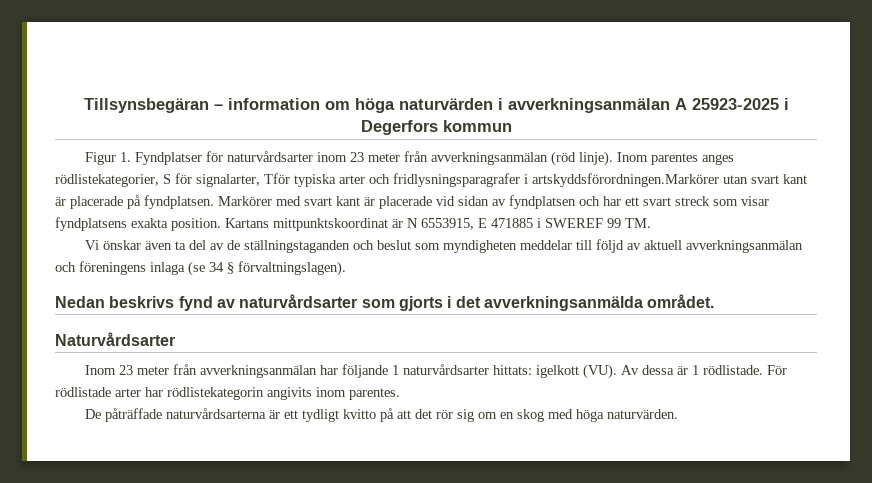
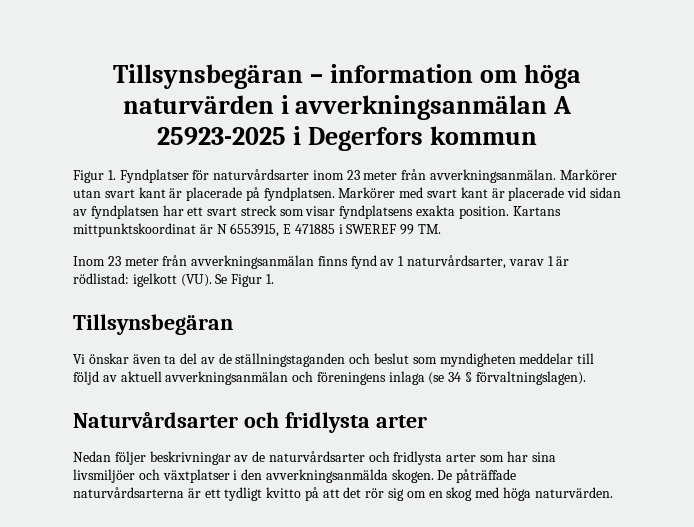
[430,151,734,166] [55,173,719,187] avverkningsanmälan (röd linje). Inom parentes anges rödlistekategorier, S för signalarter, Tför typiska arter och fridlysningsparagrafer i artskyddsförordningen.Markörer -> [430,169,617,183] avverkningsanmälan. Markörer
[579,196,600,206] och -> (159, 212) none
(651, 223) none -> [73,255,570,269] [73,273,274,287] [73,314,233,335] // Inom 23 meter från avverkningsanmälan finns fynd av 1 naturvårdsarter, varav 1 är rödlistad: igelkott (VU). Se Figur 1. // Tillsynsbegäran
[55,294,715,311] [55,332,175,346] [84,364,787,379] [55,387,400,400] Nedan beskrivs fynd av naturvårdsarter som gjorts i det avverkningsanmälda området. // Naturvårdsarter // Inom 23 meter från avverkningsanmälan har följande 1 naturvårdsarter hittats: igelkott (VU). Av dessa är 1 rödlistade. För rödlistade arter har rödlistekategorin angivits inom parentes. // -> [73,411,427,433] [73,451,556,465] [73,469,434,483] Naturvårdsarter och fridlysta arter // Nedan följer beskrivningar av de naturvårdsarter och fridlysta arter som har sina livsmiljöer och växtplatser i den avverkningsanmälda skogen.

